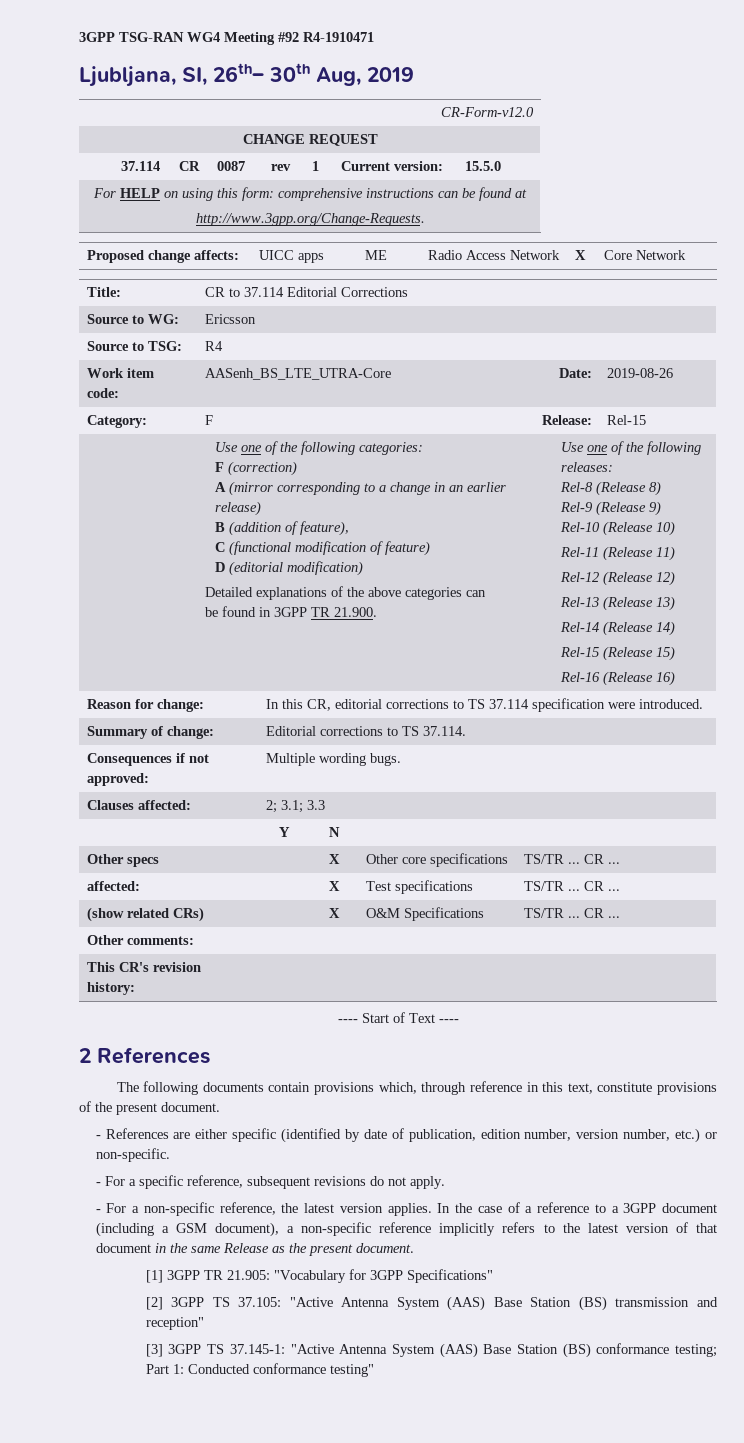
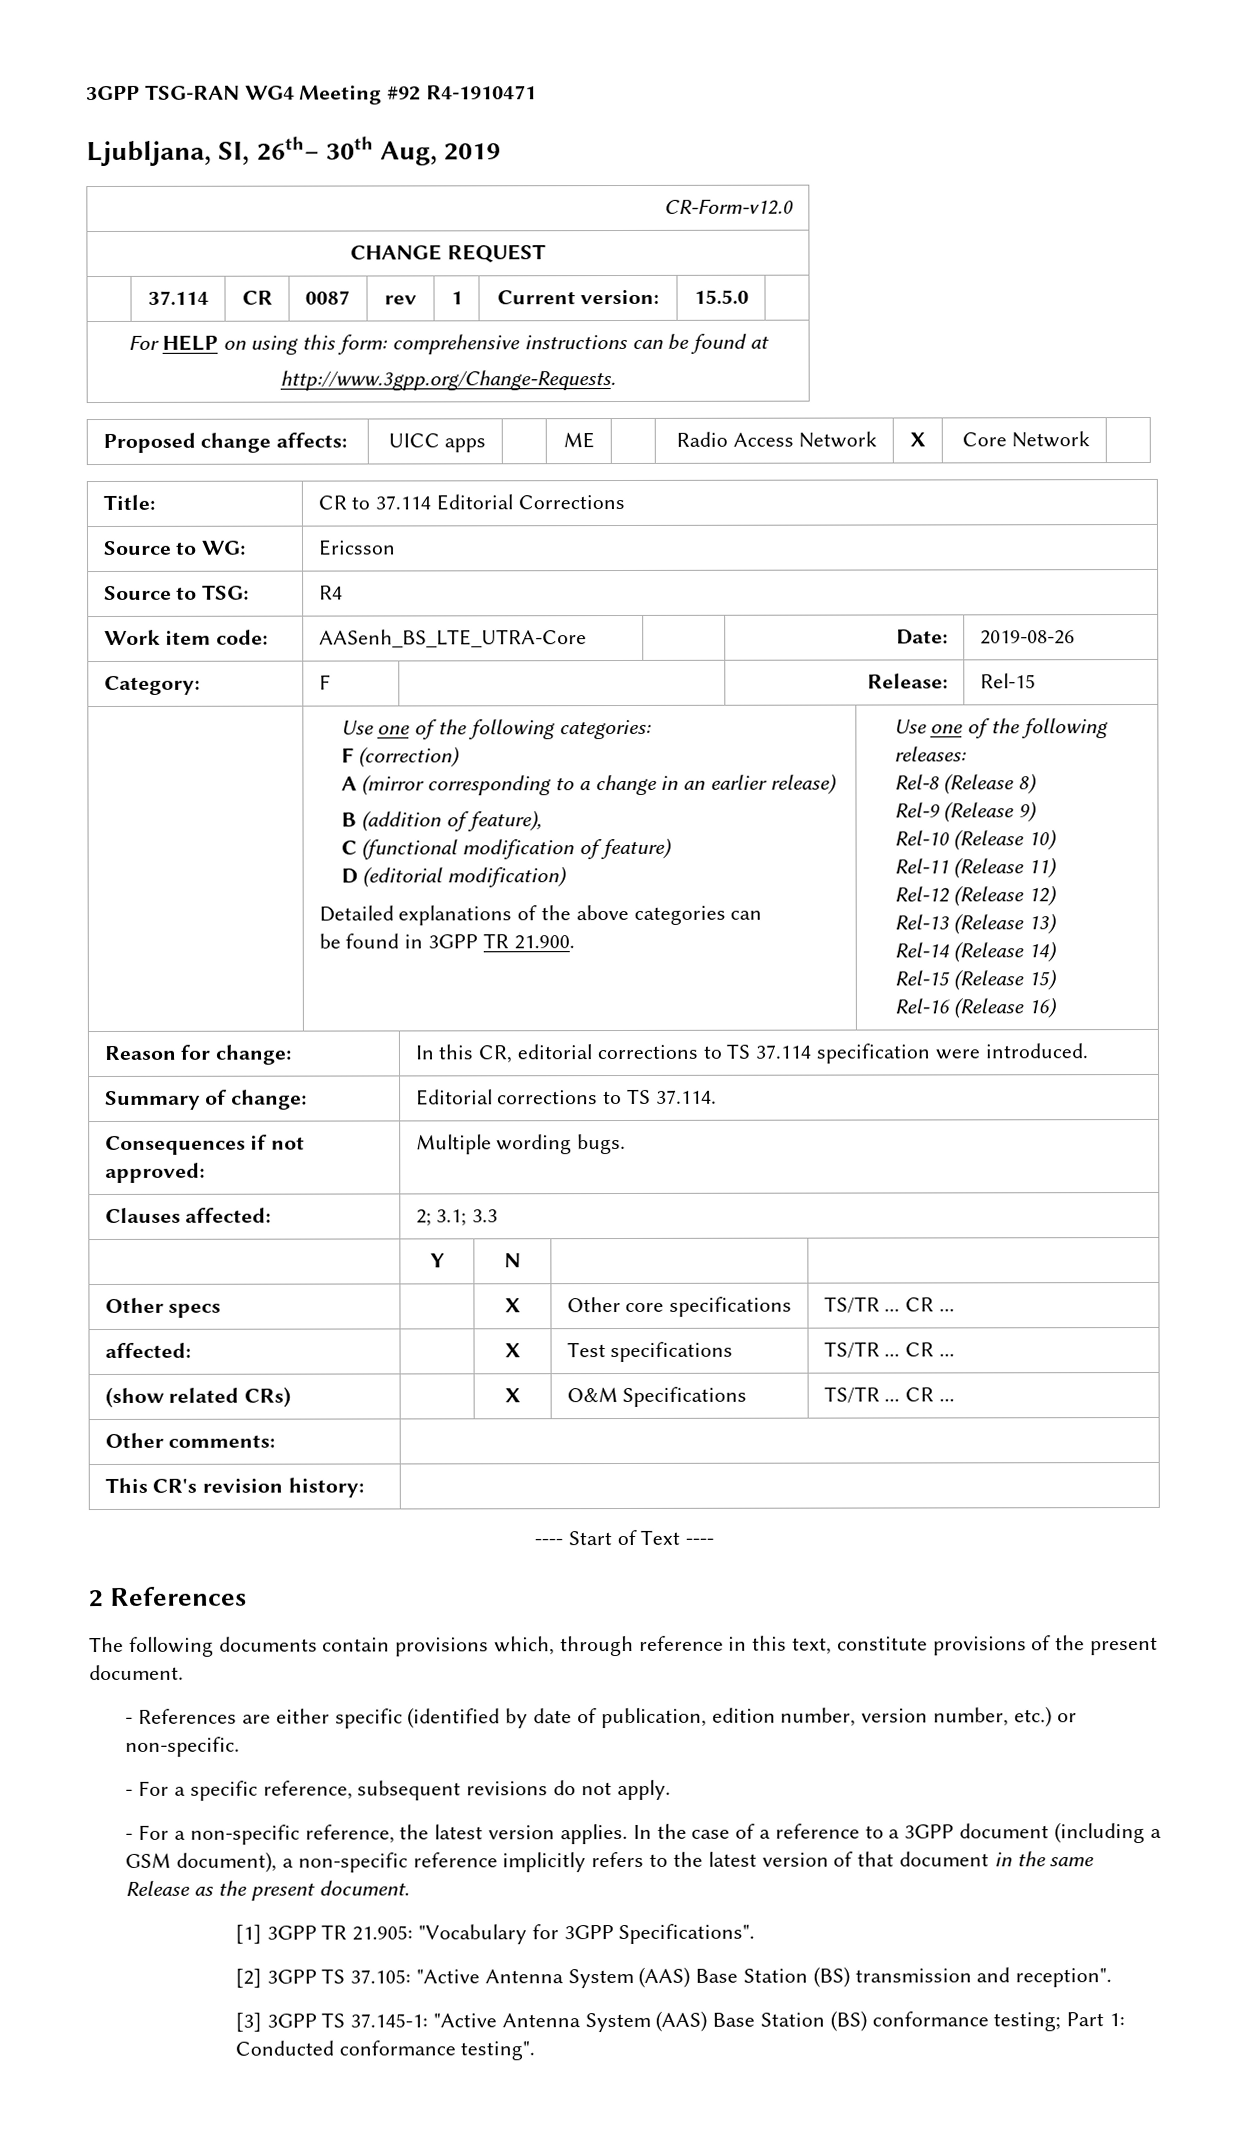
[406,1269,493,1283] Specifications" -> [618,1923,756,1945] Specifications".
[145,1317,204,1330] reception" -> [1015,1968,1113,1988] reception".
[329,1364,374,1377] testing" -> [460,2041,536,2061] testing".

